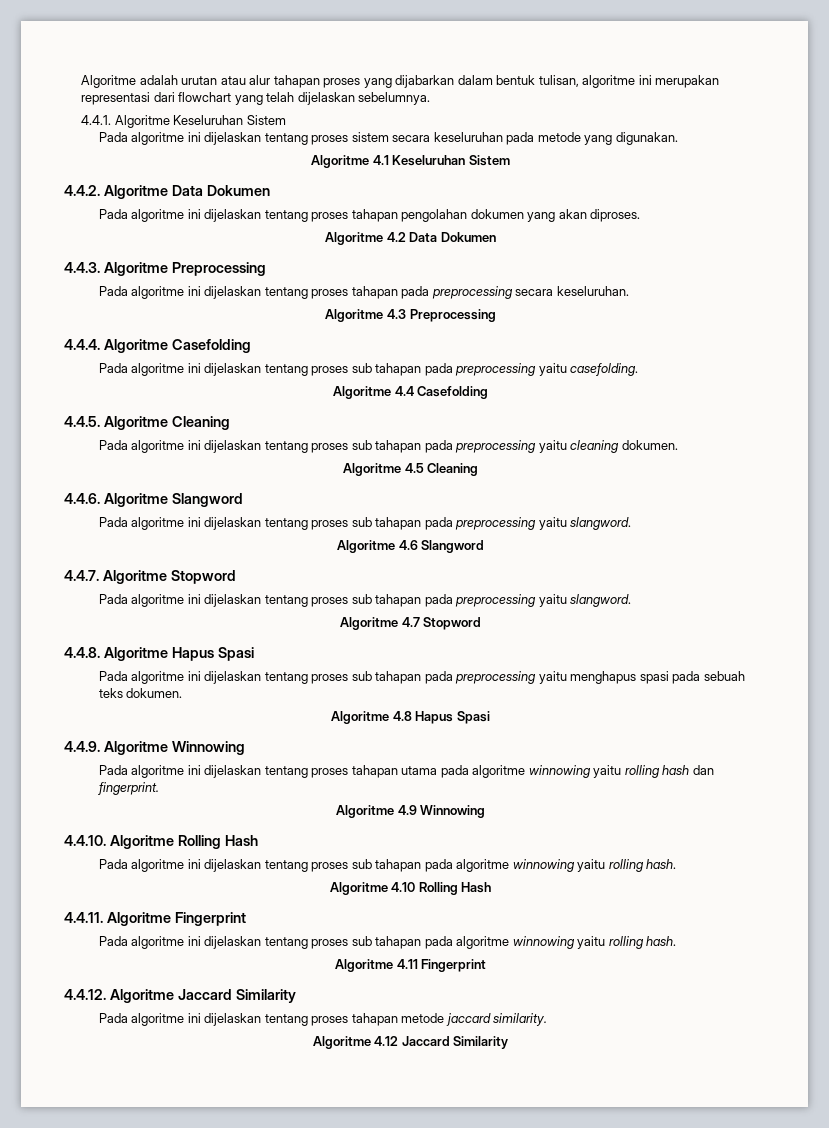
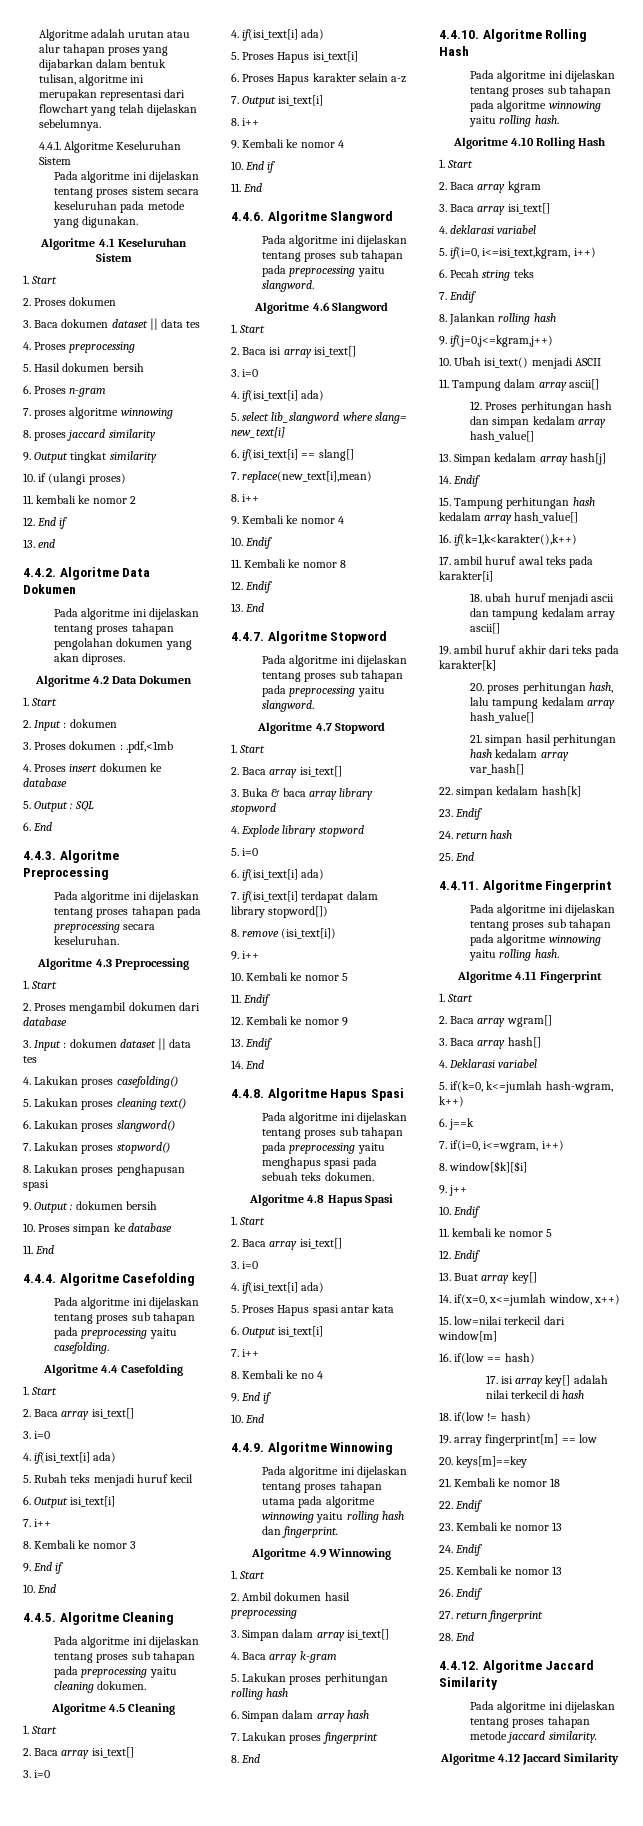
(510, 160) none -> [23,275,58,284] [23,297,117,306] [23,318,201,330] [23,342,136,353] [23,363,144,372] [23,385,107,397] [23,407,173,419] [23,429,156,441] [23,451,157,463] [23,473,126,485] [23,495,136,504] [23,517,68,529] [23,539,56,548] // 1. Start // 2. Proses dokumen // 3. Baca dokumen dataset || data tes // 4. Proses preprocessing // 5. Hasil dokumen bersih // 6. Proses n-gram // 7. proses algoritme winnowing // 8. proses jaccard similarity // 9. Output tingkat similarity // 10. if (ulangi proses) // 11. kembali ke nomor 2 // 12. End if // 13. end
(496, 237) none -> [23,697,58,706] [23,719,117,731] [23,741,173,753] [23,763,162,772] [23,778,67,787] [23,801,94,812] [23,822,53,831] // 1. Start // 2. Input : dokumen // 3. Proses dokumen : .pdf,<1mb // 4. Proses insert dokumen ke database // 5. Output : SQL // 6. End
(496, 315) none -> [23,980,58,989] [23,1002,200,1014] [23,1017,67,1026] [23,1038,192,1051] [23,1056,37,1063] [23,1076,178,1088] [23,1098,186,1110] [23,1120,175,1132] [23,1142,170,1154] [23,1164,185,1176] [23,1180,49,1191] [23,1201,157,1213] [23,1223,172,1235] [23,1245,55,1254] // 1. Start // 2. Proses mengambil dokumen dari database // 3. Input : dokumen dataset || data tes // 4. Lakukan proses casefolding() // 5. Lakukan proses cleaning text() // 6. Lakukan proses slangword() // 7. Lakukan proses stopword() // 8. Lakukan proses penghapusan spasi // 9. Output : dokumen bersih // 10. Proses simpan ke database // 11. End
(489, 392) none -> [23,1386,58,1395] [23,1408,134,1420] [23,1431,51,1439] [23,1452,117,1464] [23,1474,194,1486] [23,1496,116,1508] [23,1519,52,1527] [23,1540,136,1549] [23,1562,64,1574] [23,1584,57,1593] // 1. Start // 2. Baca array isi_text[] // 3. i=0 // 4. if(isi_text[i] ada) // 5. Rubah teks menjadi huruf kecil // 6. Output isi_text[i] // 7. i++ // 8. Kembali ke nomor 3 // 9. End if // 10. End
(479, 469) none -> [23,1725,58,1734] [23,1747,134,1759] [23,1770,51,1778] [231,29,325,41] [231,51,358,63] [231,73,407,85] [231,95,324,107] [231,118,260,126] [231,139,344,149] [231,161,276,173] [231,183,263,192] // 1. Start // 2. Baca array isi_text[] // 3. i=0 // 4. if(isi_text[i] ada) // 5. Proses Hapus isi_text[i] // 6. Proses Hapus karakter selain a-z // 7. Output isi_text[i] // 8. i++ // 9. Kembali ke nomor 4 // 10. End if // 11. End
(485, 546) none -> [231,324,266,333] [231,346,356,358] [231,369,259,377] [231,390,325,402] [231,412,407,424] [231,427,285,438] [231,449,354,461] [231,471,373,483] [231,494,260,502] [231,515,344,525] [231,537,273,549] [231,559,346,568] [231,581,273,593] [231,603,265,612] // 1. Start // 2. Baca isi array isi_text[] // 3. i=0 // 4. if(isi_text[i] ada) // 5. select lib_slangword where slang= new_text[i] // 6. if(isi_text[i] == slang[] // 7. replace(new_text[i],mean) // 8. i++ // 9. Kembali ke nomor 4 // 10. Endif // 11. Kembali ke nomor 8 // 12. Endif // 13. End
(482, 623) none -> [231,744,266,753] [231,766,342,778] [231,788,374,800] [231,803,276,815] [231,825,364,837] [231,848,259,856] [231,869,325,881] [231,891,378,903] [231,906,329,918] [231,928,337,939] [231,951,260,960] [231,972,348,981] [231,994,271,1006] [231,1016,348,1026] [231,1038,273,1050] [231,1060,265,1069] // 1. Start // 2. Baca array isi_text[] // 3. Buka & baca array library stopword // 4. Explode library stopword // 5. i=0 // 6. if(isi_text[i] ada) // 7. if(isi_text[i] terdapat dalam library stopword[]) // 8. remove (isi_text[i]) // 9. i++ // 10. Kembali ke nomor 5 // 11. Endif // 12. Kembali ke nomor 9 // 13. Endif // 14. End
(490, 717) none -> [231,1216,266,1225] [231,1238,342,1250] [231,1261,259,1269] [231,1282,325,1294] [231,1304,395,1316] [231,1326,324,1338] [231,1349,260,1357] [231,1370,323,1379] [231,1392,272,1404] [231,1414,265,1423] // 1. Start // 2. Baca array isi_text[] // 3. i=0 // 4. if(isi_text[i] ada) // 5. Proses Hapus spasi antar kata // 6. Output isi_text[i] // 7. i++ // 8. Kembali ke no 4 // 9. End if // 10. End
(486, 811) none -> [231,1570,266,1579] [231,1592,350,1601] [231,1608,297,1619] [231,1629,389,1641] [231,1651,337,1663] [231,1673,388,1685] [231,1688,289,1700] [231,1710,369,1722] [231,1732,378,1744] [231,1754,261,1763] // 1. Start // 2. Ambil dokumen hasil preprocessing // 3. Simpan dalam array isi_text[] // 4. Baca array k-gram // 5. Lakukan proses perhitungan rolling hash // 6. Simpan dalam array hash // 7. Lakukan proses fingerprint // 8. End
(492, 887) none -> [439,159,474,168] [439,181,541,193] [439,203,550,215] [439,225,537,234] [439,247,596,259] [439,269,534,281] [439,291,477,303] [439,313,556,325] [439,335,554,347] [439,357,601,369] [439,379,599,391] [470,401,612,413] [470,416,606,428] [470,431,535,442] [439,453,606,465] [439,475,481,487] [439,497,595,509] [439,512,579,524] [439,534,578,546] [439,556,594,568] [439,571,493,582] [470,593,615,605] [470,608,615,620] [470,623,501,634] [439,645,620,657] [439,660,496,671] [470,682,613,694] [470,697,615,709] [470,712,535,723] [470,734,616,746] [470,749,569,761] [469,764,525,775] [439,786,581,798] [439,808,483,820] [439,830,513,839] [439,852,475,861] // 1. Start // 2. Baca array kgram // 3. Baca array isi_text[] // 4. deklarasi variabel // 5. if(i=0, i<=isi_text,kgram, i++) // 6. Pecah string teks // 7. Endif // 8. Jalankan rolling hash // 9. if(j=0,j<=kgram,j++) // 10. Ubah isi_text() menjadi ASCII // 11. Tampung dalam array ascii[] // 12. Proses perhitungan hash dan simpan kedalam array hash_value[] // 13. Simpan kedalam array hash[j] // 14. Endif // 15. Tampung perhitungan hash kedalam array hash_value[] // 16. if(k=1,k<karakter(),k++) // 17. ambil huruf awal teks pada karakter[i] // 18. ubah huruf menjadi ascii dan tampung kedalam array ascii[] // 19. ambil huruf akhir dari teks pada karakter[k] // 20. proses perhitungan hash, lalu tampung kedalam array hash_value[] // 21. simpan hasil perhitungan hash kedalam array var_hash[] // 22. simpan kedalam hash[k] // 23. Endif // 24. return hash // 25. End
(487, 965) none -> [439,993,474,1002] [439,1015,552,1027] [439,1037,541,1049] [439,1059,538,1068] [439,1081,613,1093] [439,1096,464,1107] [439,1118,475,1130] [439,1140,564,1152] [439,1161,528,1173] [439,1185,468,1196] [439,1206,481,1218] [439,1228,552,1237] [439,1250,481,1262] [439,1272,537,1284] [439,1294,620,1306] [439,1316,565,1325] [438,1331,497,1342] [439,1353,535,1364] [485,1375,608,1387] [485,1390,585,1399] [439,1412,531,1423] [439,1434,597,1446] [439,1456,528,1468] [439,1478,560,1487] [439,1500,483,1512] [439,1522,562,1531] [439,1544,483,1556] [439,1566,562,1575] [439,1588,483,1600] [439,1610,544,1622] [439,1632,475,1641] // 1. Start // 2. Baca array wgram[] // 3. Baca array hash[] // 4. Deklarasi variabel // 5. if(k=0, k<=jumlah hash-wgram, k++) // 6. j==k // 7. if(i=0, i<=wgram, i++) // 8. window[$k][$i] // 9. j++ // 10. Endif // 11. kembali ke nomor 5 // 12. Endif // 13. Buat array key[] // 14. if(x=0, x<=jumlah window, x++) // 15. low=nilai terkecil dari window[m] // 16. if(low == hash) // 17. isi array key[] adalah nilai terkecil di hash // 18. if(low != hash) // 19. array fingerprint[m] == low // 20. keys[m]==key // 21. Kembali ke nomor 18 // 22. Endif // 23. Kembali ke nomor 13 // 24. Endif // 25. Kembali ke nomor 13 // 26. Endif // 27. return fingerprint // 28. End

